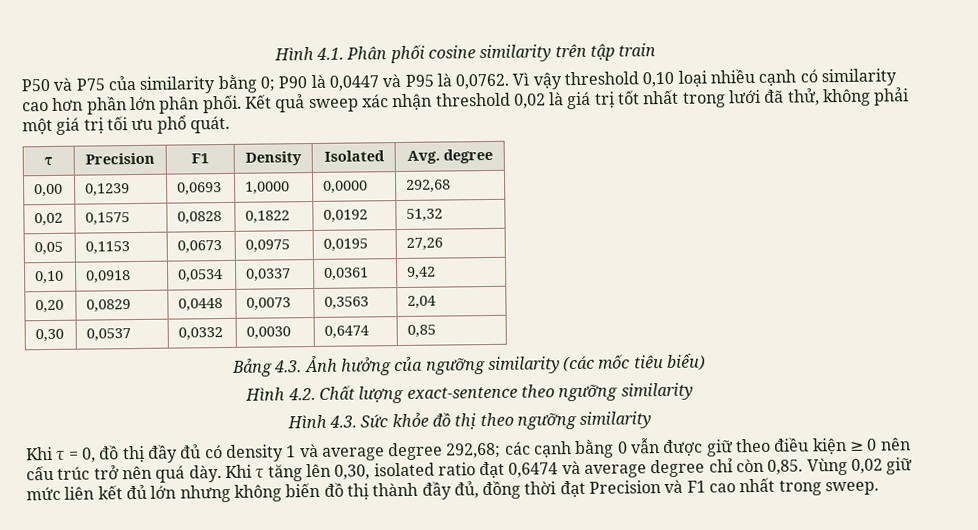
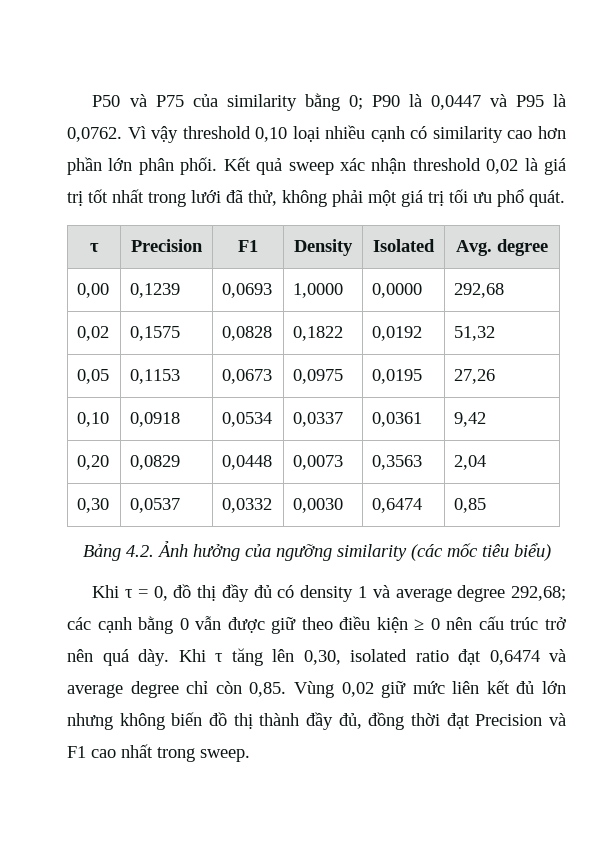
[273,43,657,64] Hình 4.1. Phân phối cosine similarity trên tập train // -> (92, 101) none
[274,360,303,373] 4.3. -> [125,545,154,557] 4.2.
[245,382,693,404] [286,411,652,430] // Hình 4.2. Chất lượng exact-sentence theo ngưỡng similarity // Hình 4.3. Sức khỏe đồ thị theo ngưỡng similarity -> (551, 552) none

